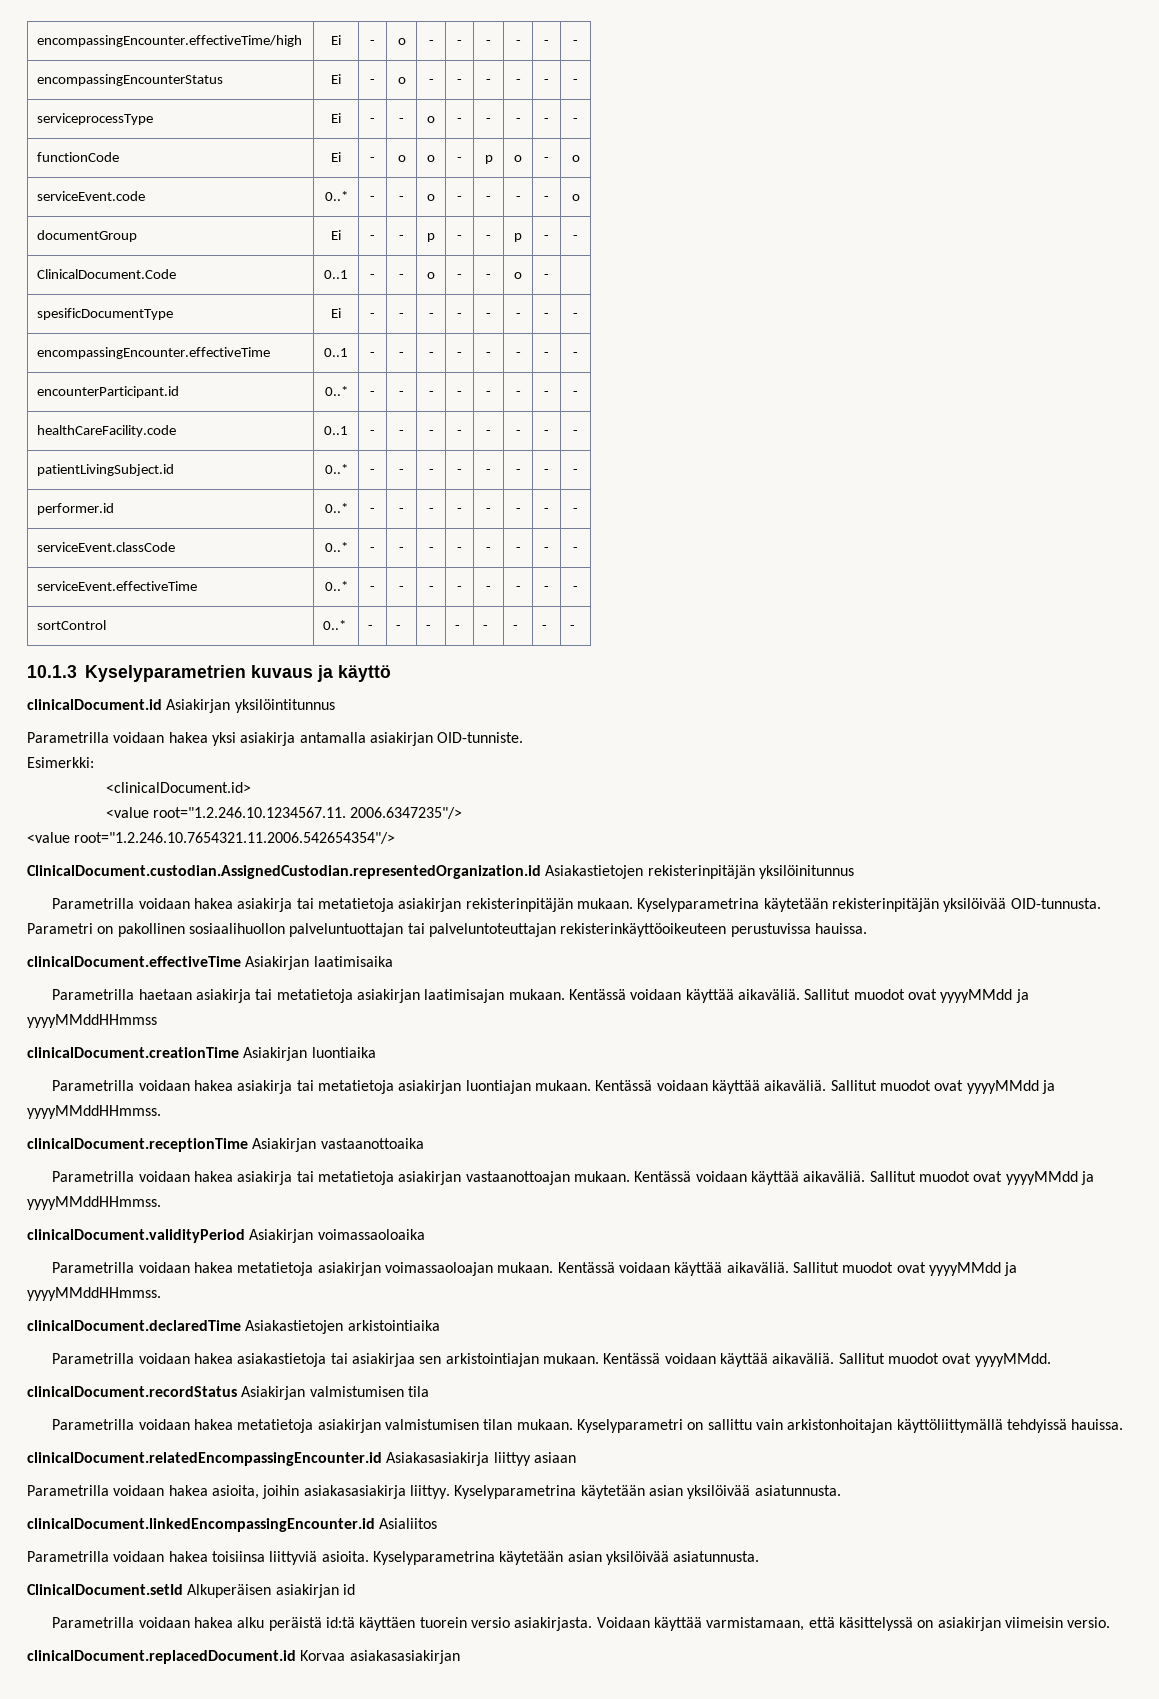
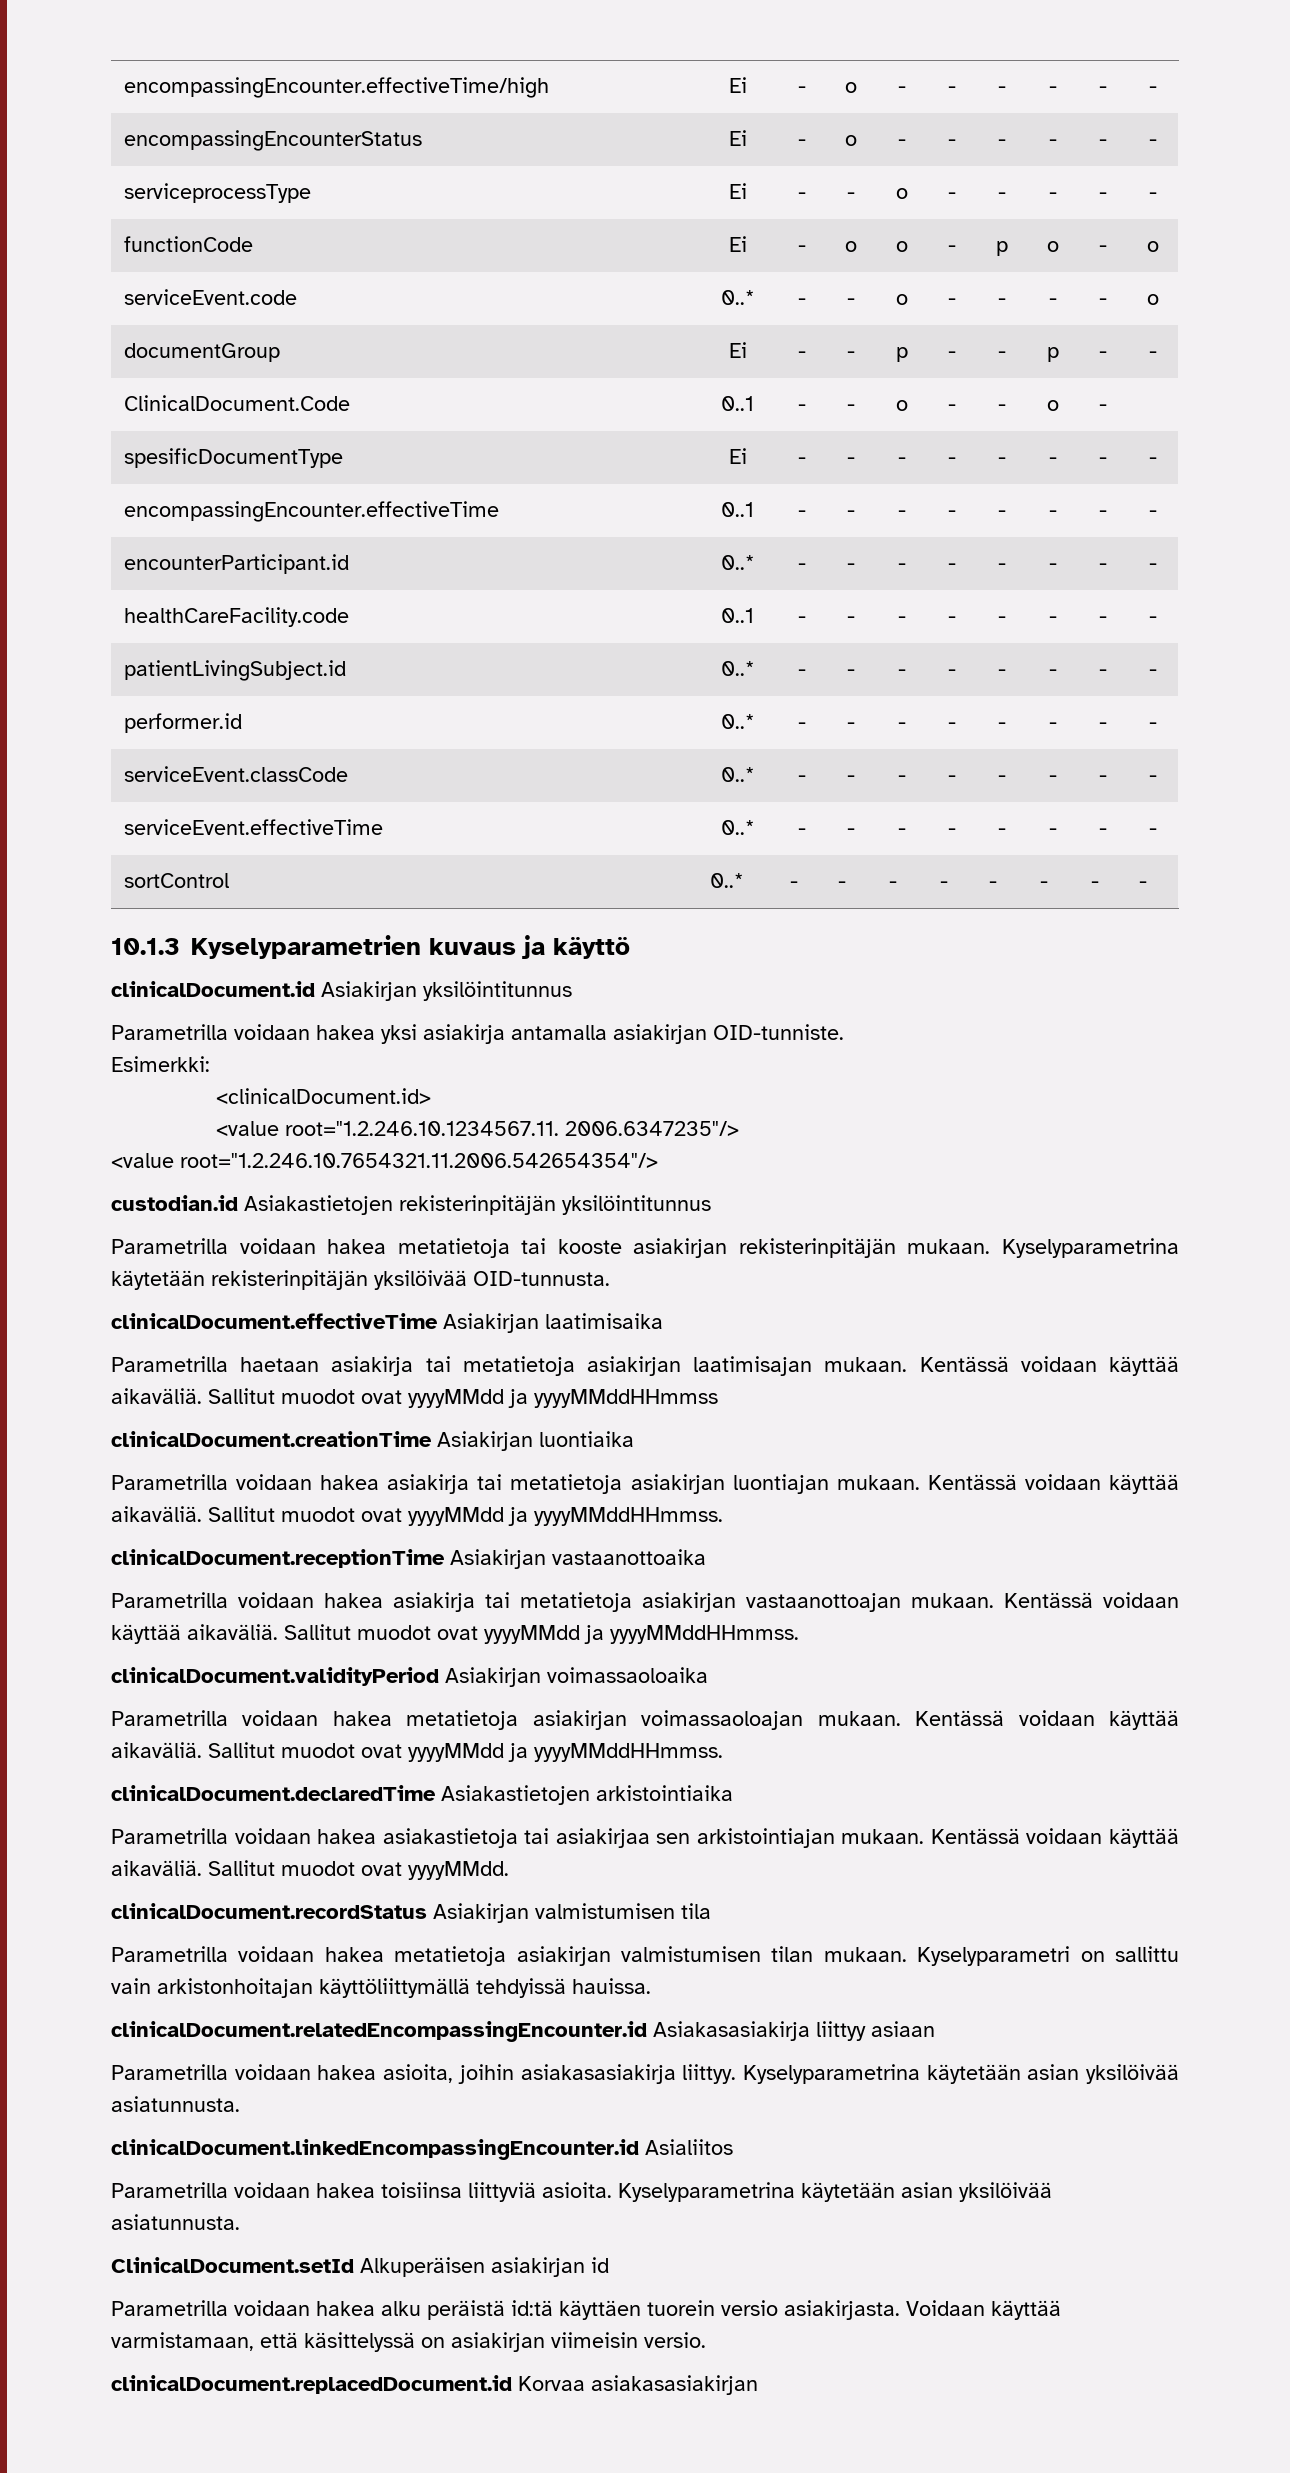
[27,865,541,879] ClinicalDocument.custodian.AssignedCustodian.representedOrganization.id -> [111,1195,238,1211] custodian.id
[758,865,854,879] [52,898,395,912] yksilöinitunnus // Parametrilla voidaan hakea asiakirja tai metatietoja -> [562,1195,711,1215] [111,1238,622,1258] yksilöintitunnus // Parametrilla voidaan hakea metatietoja tai kooste
[27,923,867,937] Parametri on pakollinen sosiaalihuollon palveluntuottajan tai palveluntoteuttajan rekisterinkäyttöoikeuteen perustuvissa hauissa. -> (610, 1278) none

